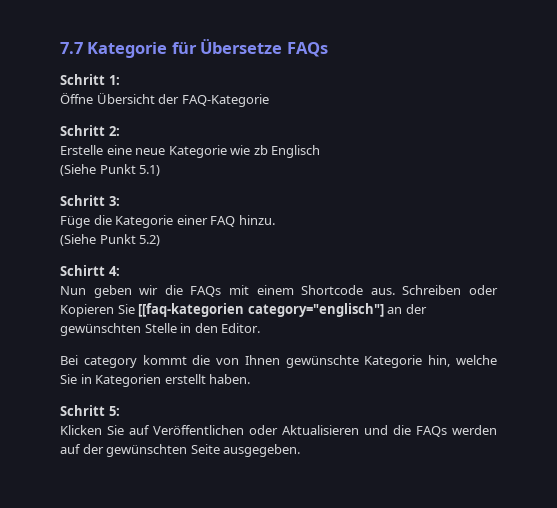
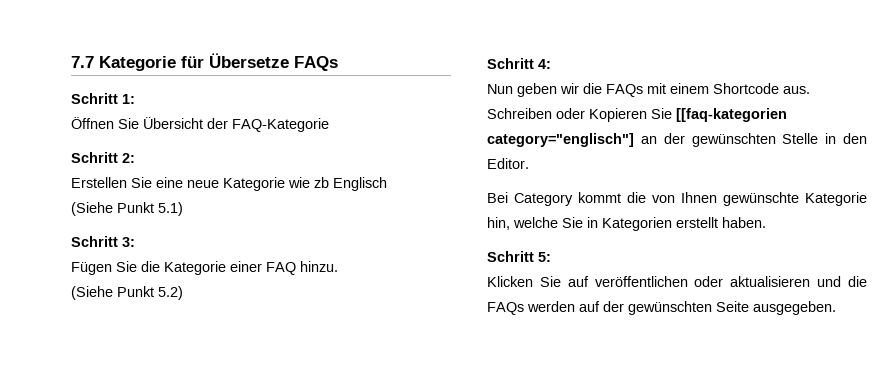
[60,93,93,104] Öffne -> [71,117,139,129] Öffnen Sie
[60,145,103,155] Erstelle -> [71,177,152,188] Erstellen Sie
[60,216,90,228] Füge -> [71,261,137,275] Fügen Sie
[60,265,105,276] Schirtt -> [487,58,534,69] Schritt
[83,356,137,368] category -> [514,193,573,206] Category
[153,425,359,435] Veröffentlichen oder Aktualisieren -> [594,276,811,287] veröffentlichen oder aktualisieren

